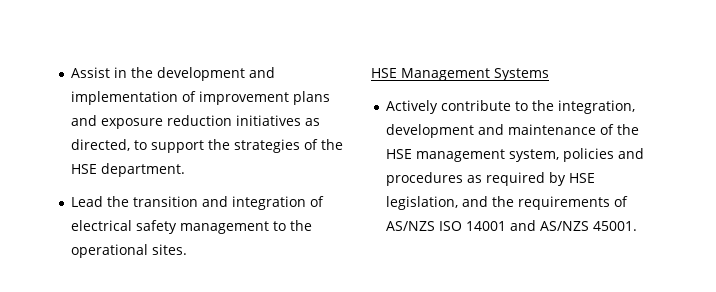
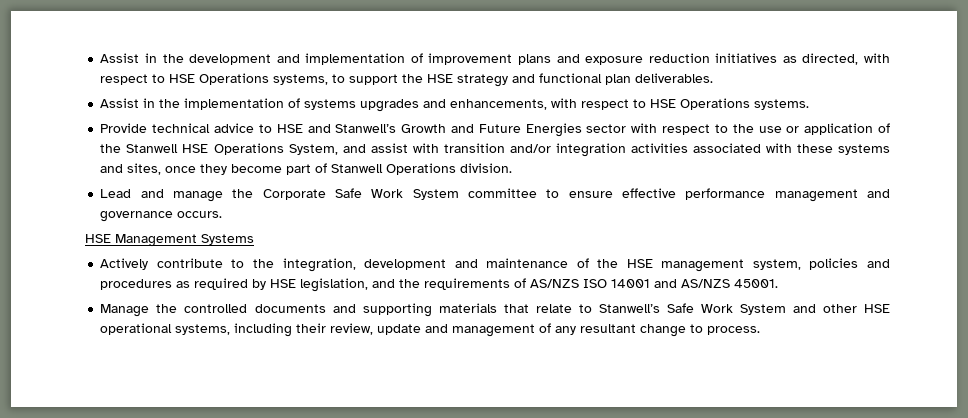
[134,139,344,153] [71,163,186,177] [71,196,325,210] [71,220,313,234] [71,244,188,258] to support the strategies of the HSE department. // Lead the transition and integration of electrical safety management to the operational sites. -> [864,53,891,63] [100,73,714,87] [100,98,810,112] [100,123,890,137] [100,143,890,157] [100,163,513,175] [100,188,890,202] [100,211,223,222] with respect to HSE Operations systems, to support the HSE strategy and functional plan deliverables. // Assist in the implementation of systems upgrades and enhancements, with respect to HSE Operations systems. // Provide technical advice to HSE and Stanwell’s Growth and Future Energies sector with respect to the use or application of the Stanwell HSE Operations System, and assist with transition and/or integration activities associated with these systems and sites, once they become part of Stanwell Operations division. // Lead and manage the Corporate Safe Work System committee to ensure effective performance management and governance occurs.
(638, 226) none -> [100,303,891,317] [100,323,761,337] // Manage the controlled documents and supporting materials that relate to Stanwell’s Safe Work System and other HSE operational systems, including their review, update and management of any resultant change to process.

